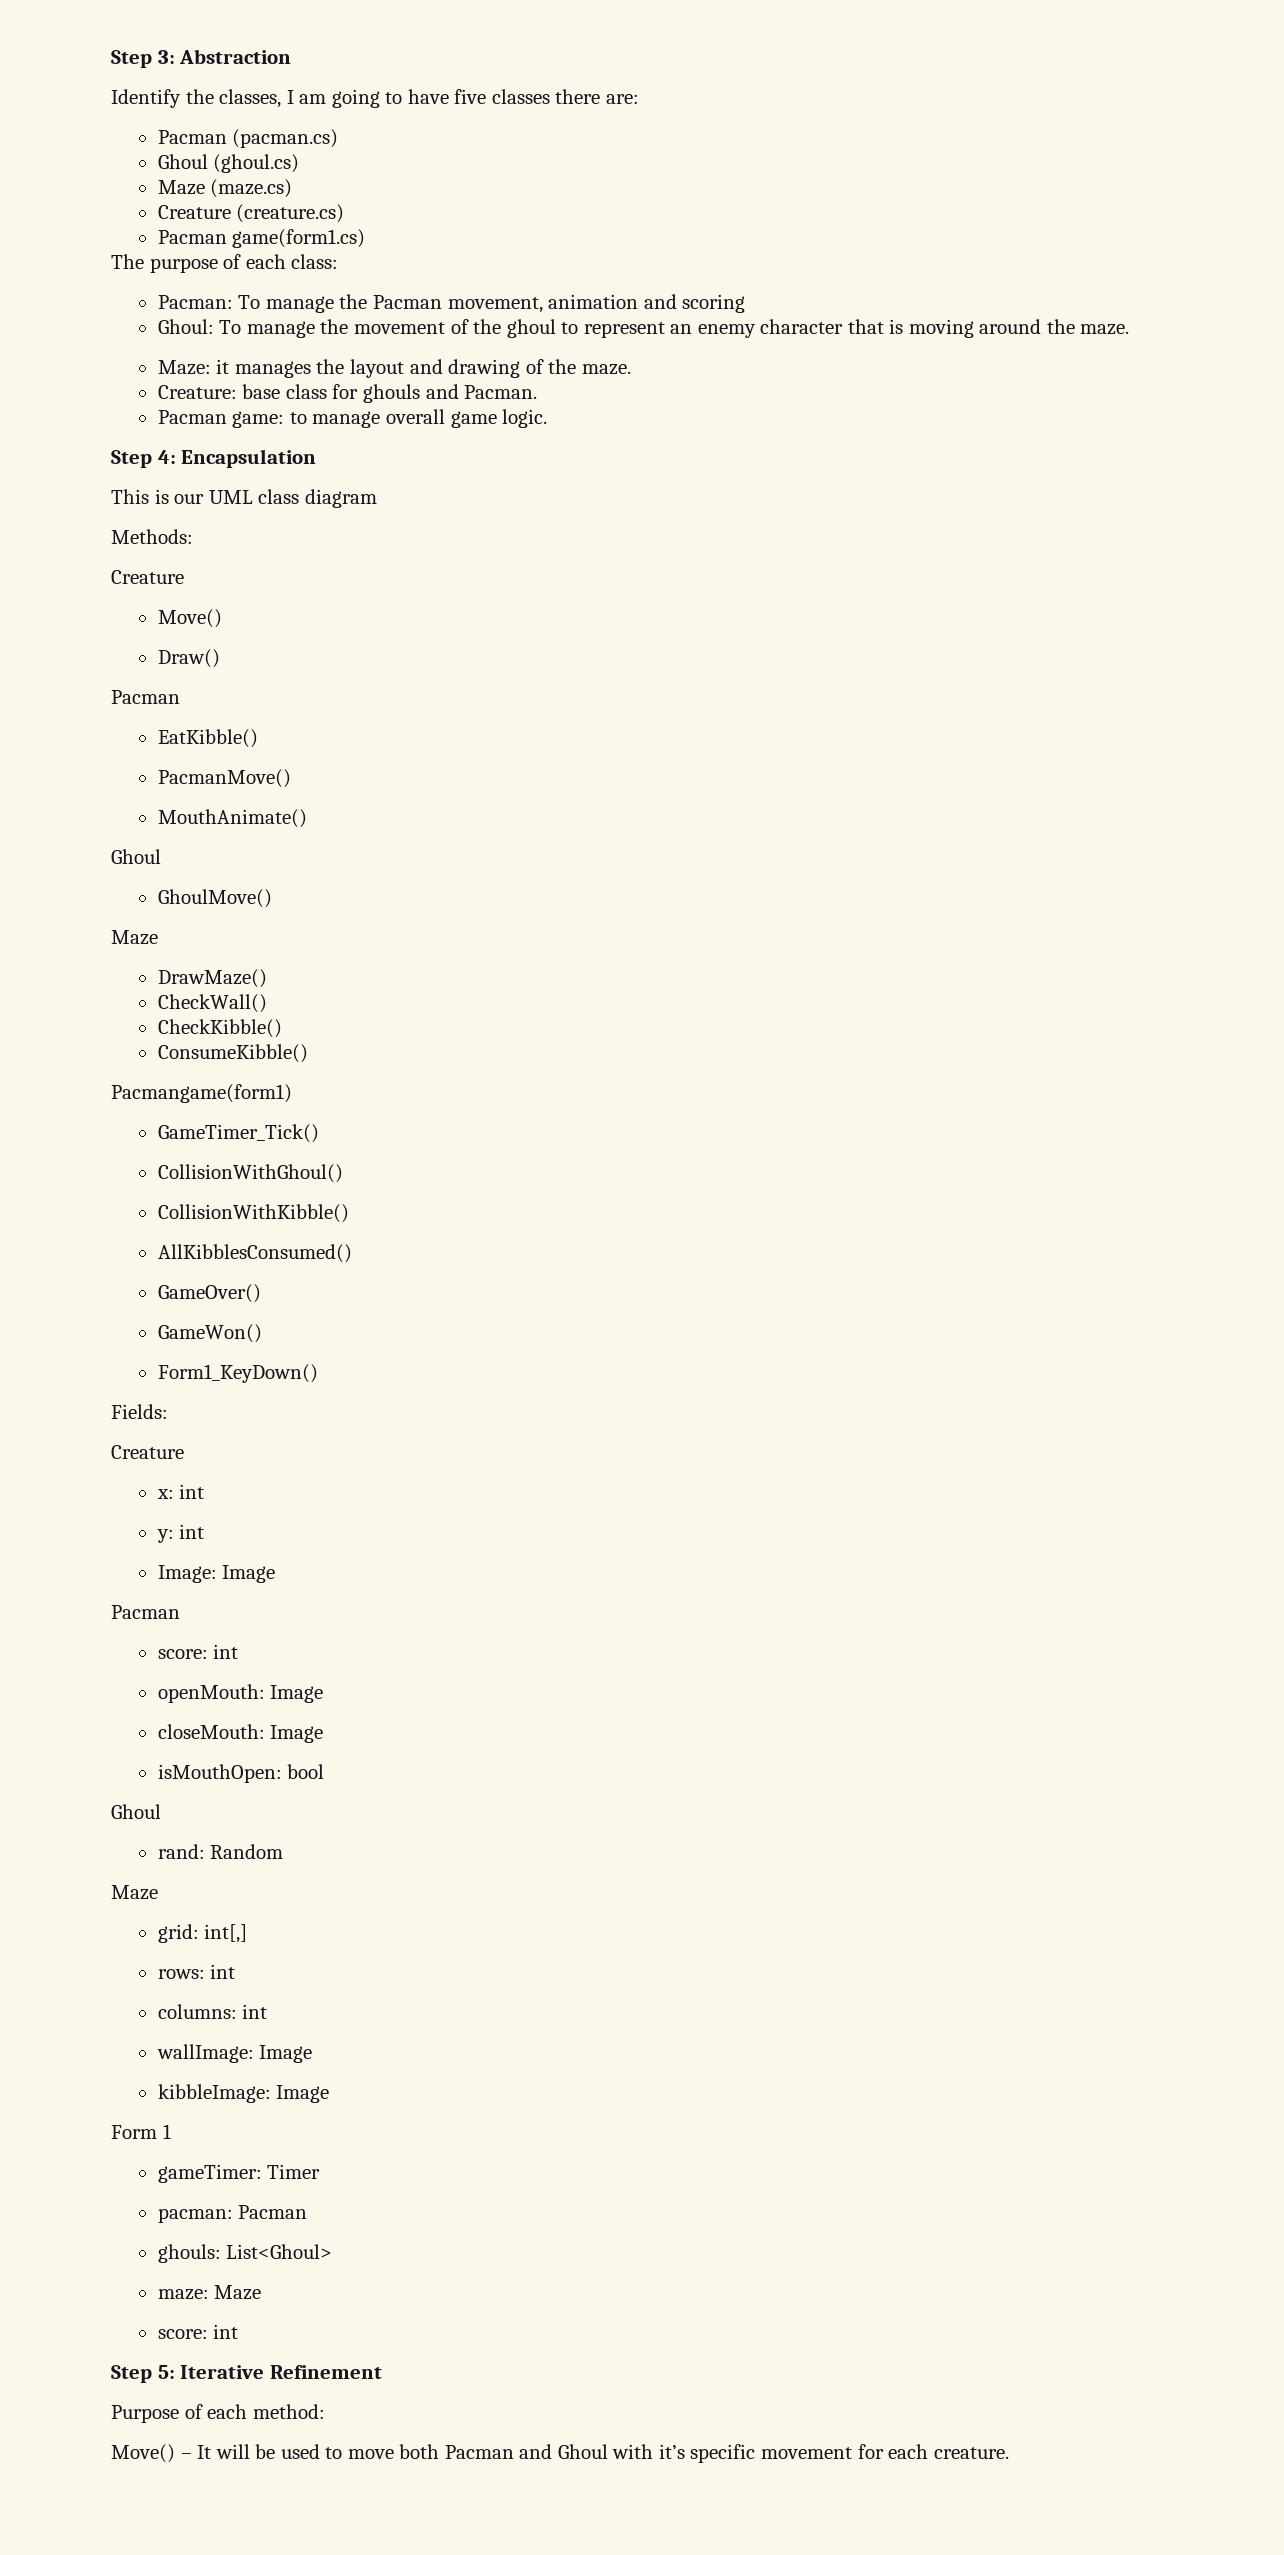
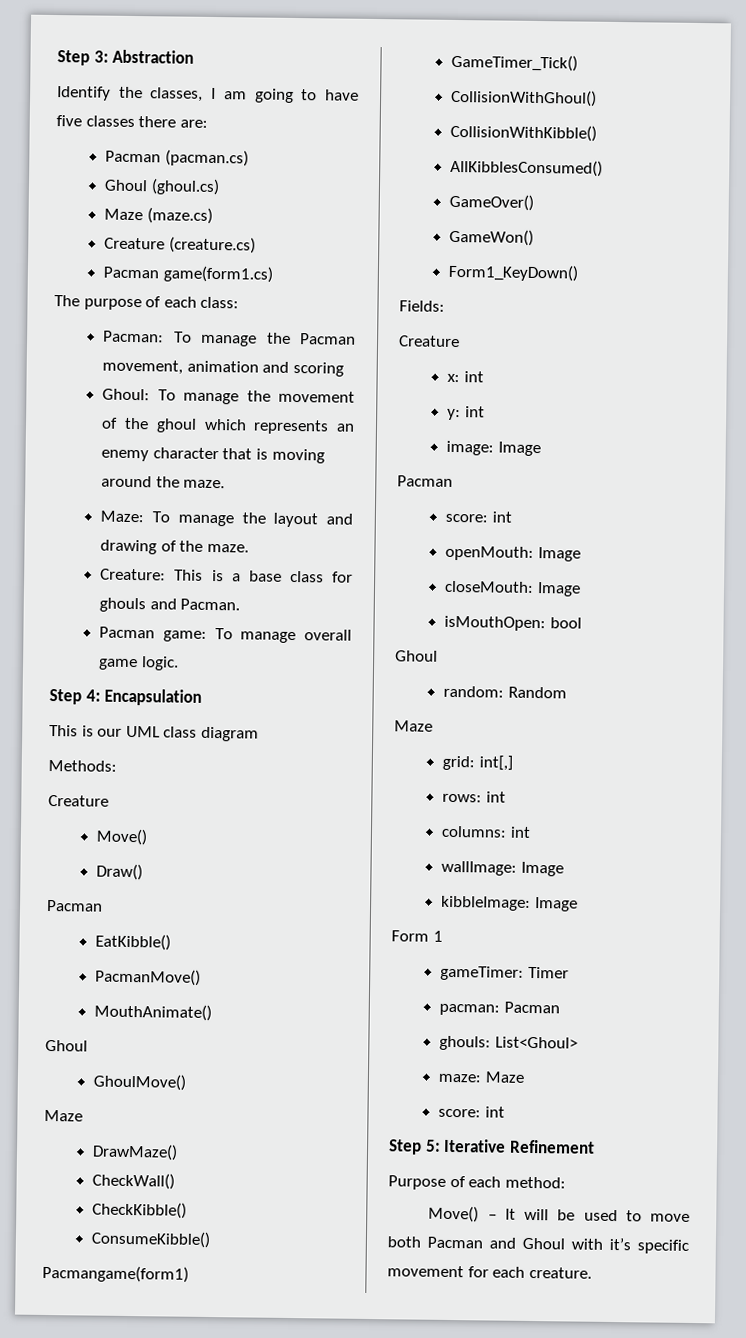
[561,322,665,338] to represent -> [203,418,330,435] which represents
[216,359,311,378] it manages -> [151,511,234,527] To manage
(237, 392) none -> [174,569,241,582] This is a
[289,412,307,424] to -> [214,628,233,640] To
[157,1565,217,1583] Image: -> [446,440,495,456] image:
[157,1844,205,1859] rand: -> [443,685,505,698] random:

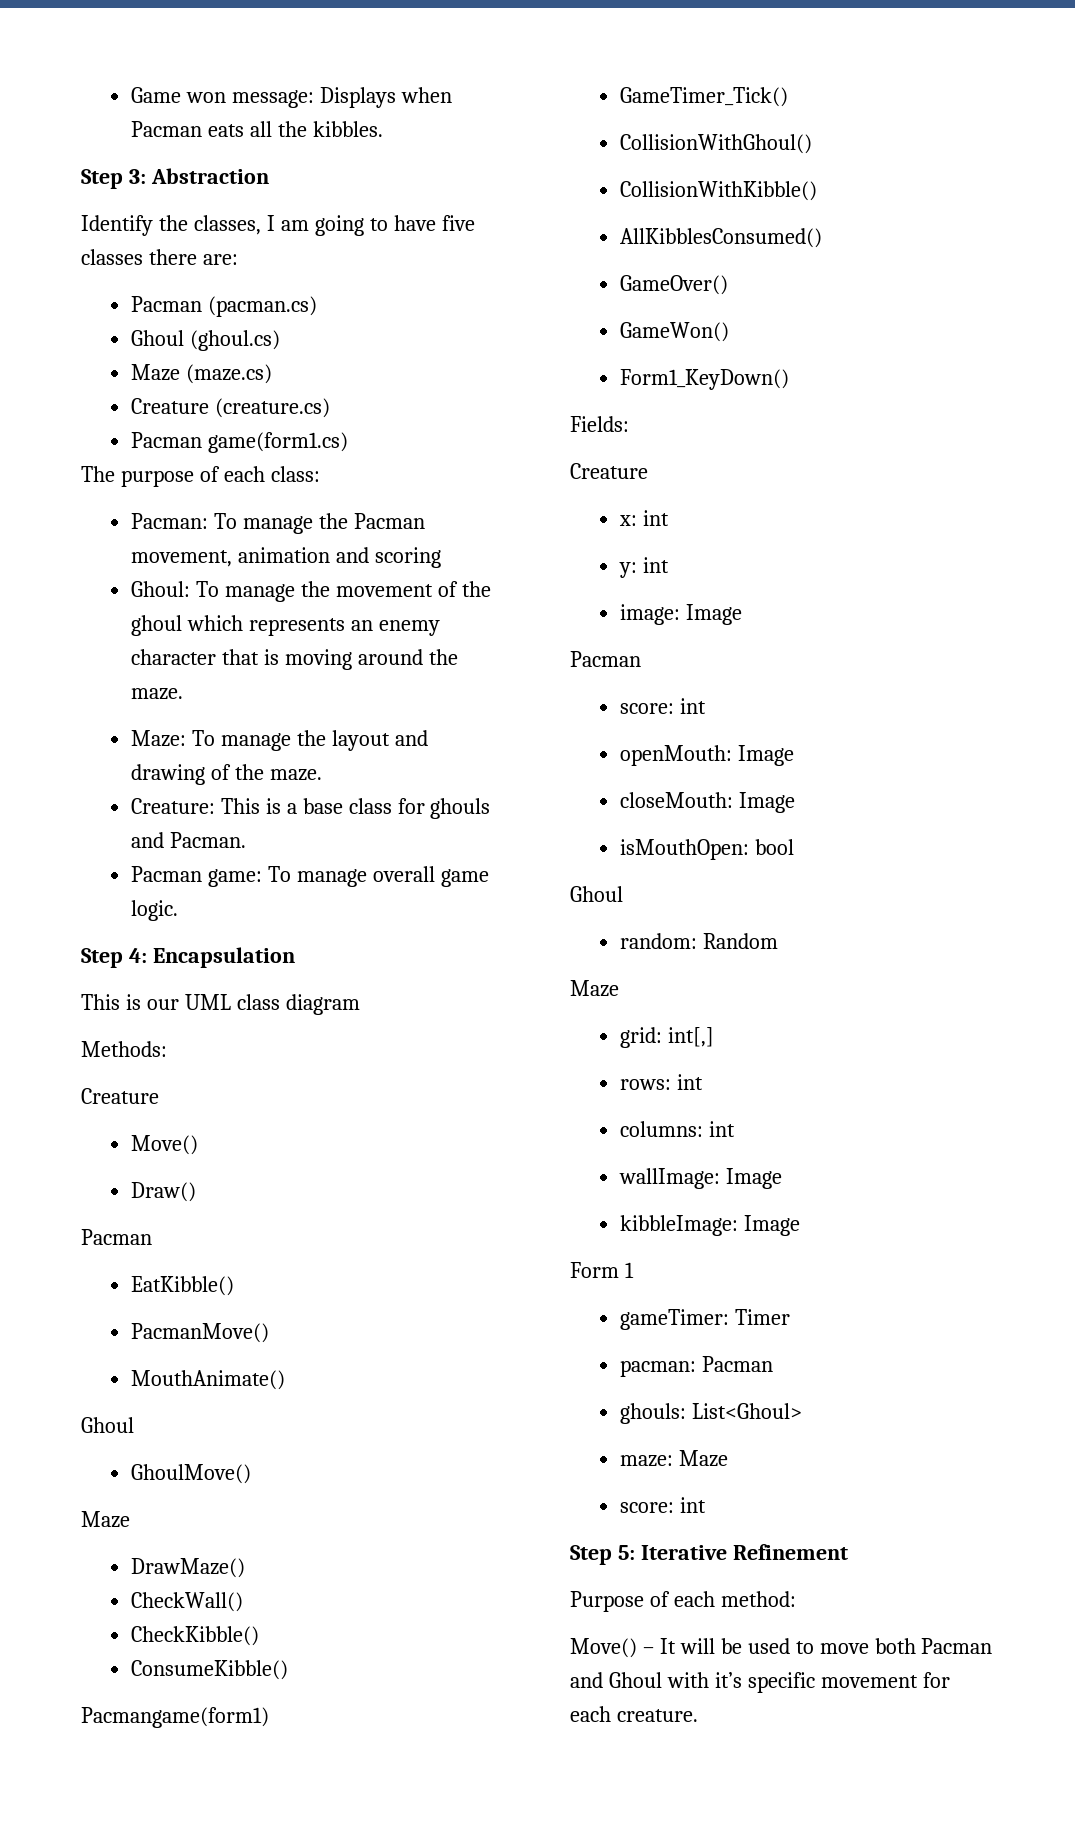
(57, 58) none -> [130,87,452,108] [130,121,383,137] Game won message: Displays when Pacman eats all the kibbles. //

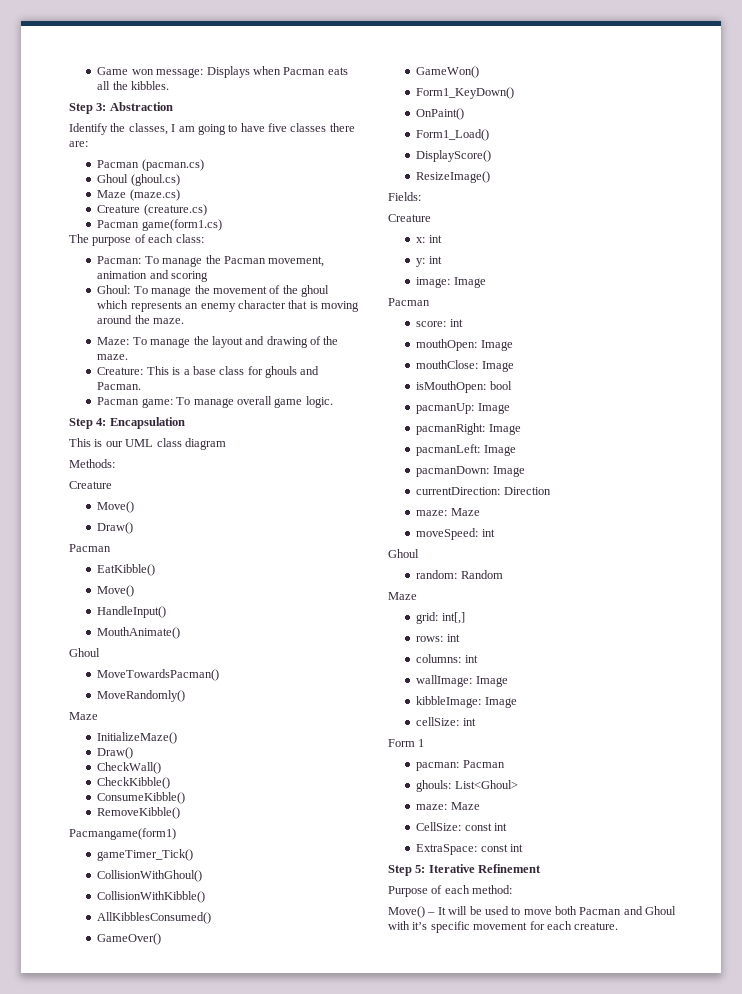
[130,1323,269,1343] PacmanMove() -> [97,585,135,597] [97,606,167,618] Move() // HandleInput()
[130,1464,251,1484] [81,1511,130,1528] [130,1558,245,1578] GhoulMove() // Maze // DrawMaze() -> [97,669,220,681] [97,690,186,702] [69,712,98,720] [97,732,178,744] [97,747,134,759] MoveTowardsPacman() // MoveRandomly() // Maze // InitializeMaze() // Draw()
(288, 1670) none -> [97,807,181,819] // RemoveKibble()
[619,87,788,107] GameTimer_Tick() -> [97,849,194,861] gameTimer_Tick()
(789, 379) none -> [416,108,465,120] [416,129,490,141] [416,150,492,162] [416,171,491,183] // OnPaint() // Form1_Load() // DisplayScore() // ResizeImage()
[619,745,794,766] [619,792,733,808] openMouth: Image // closeMouth: -> [416,339,513,351] [416,360,479,369] mouthOpen: Image // mouthClose:
(794, 847) none -> [416,403,510,414] [416,423,521,435] [416,444,516,456] [416,466,525,477] [416,487,551,495] [416,508,480,516] [416,528,495,540] // pacmanUp: Image // pacmanRight: Image // pacmanLeft: Image // pacmanDown: Image // currentDirection: Direction // maze: Maze // moveSpeed: int
(800, 1225) none -> [416,717,476,726] // cellSize: int
[619,1309,790,1330] // gameTimer: Timer -> (425, 743) none
[619,1502,674,1513] score: -> [416,822,508,831] [416,844,508,855] CellSize: const int // ExtraSpace: const

